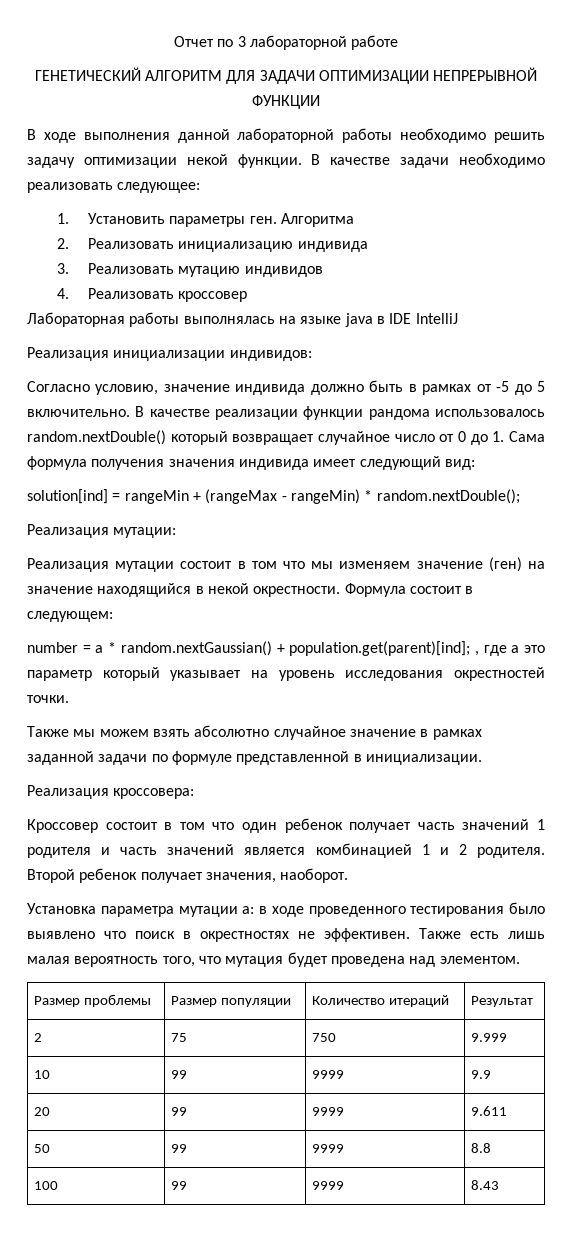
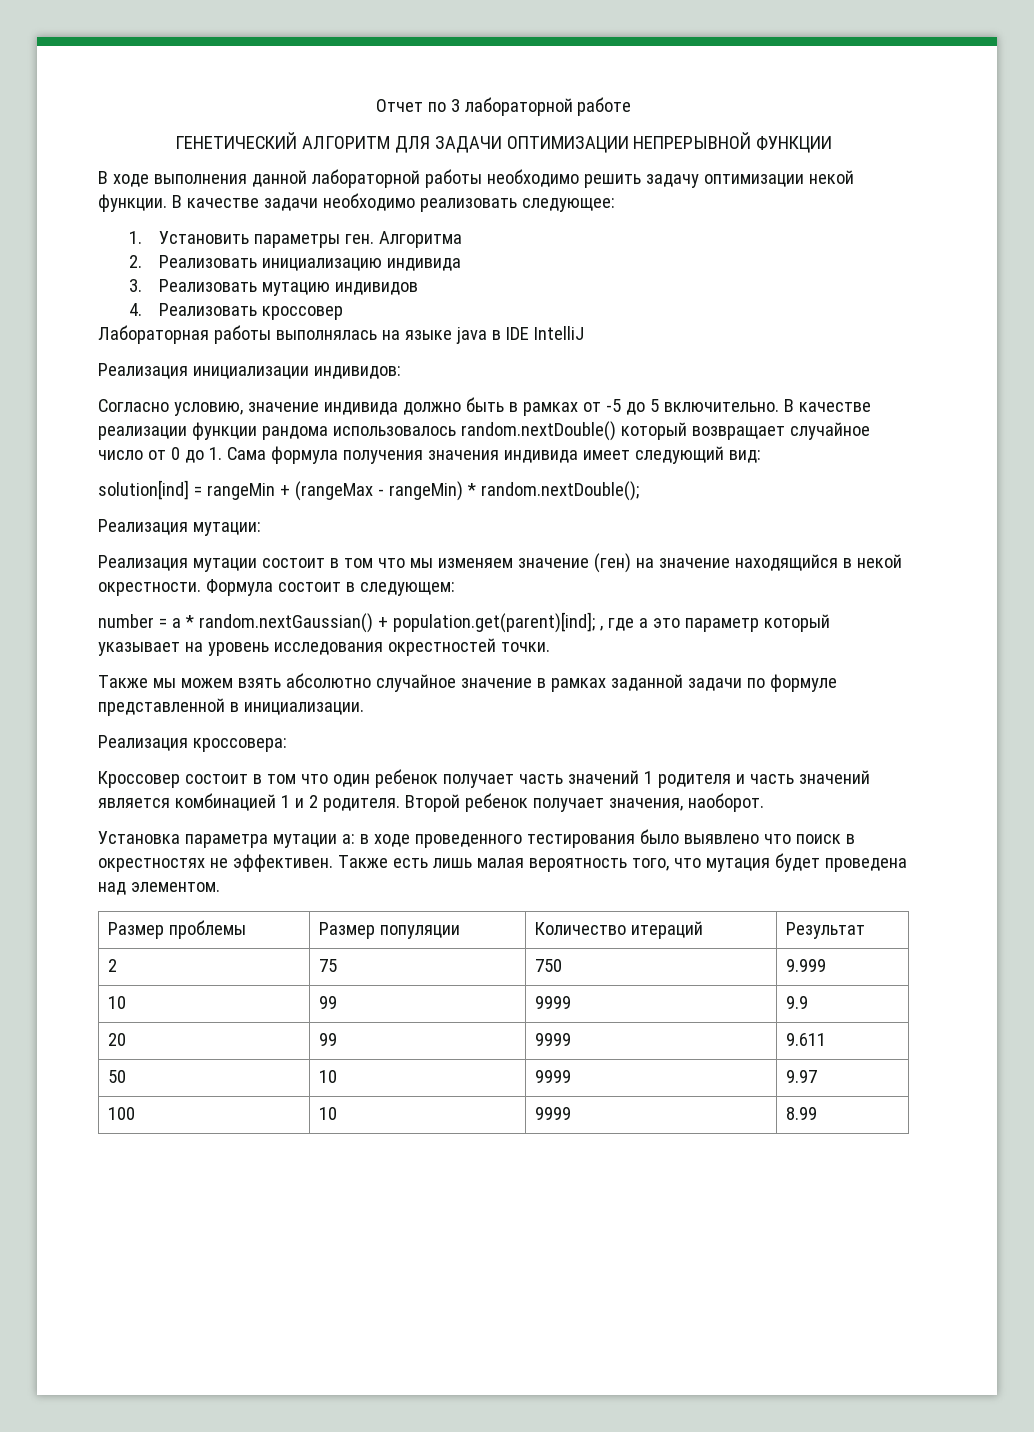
[171,1144,188,1153] [312,1144,345,1153] [471,1143,492,1153] 99 | 9999 | 8.8 -> [319,1070,338,1083] [535,1070,572,1083] [786,1070,818,1083] 10 | 9999 | 9.97
[171,1181,188,1190] [312,1181,345,1190] [471,1180,500,1190] 99 | 9999 | 8.43 -> [319,1107,338,1120] [535,1107,572,1120] [786,1107,818,1120] 10 | 9999 | 8.99

